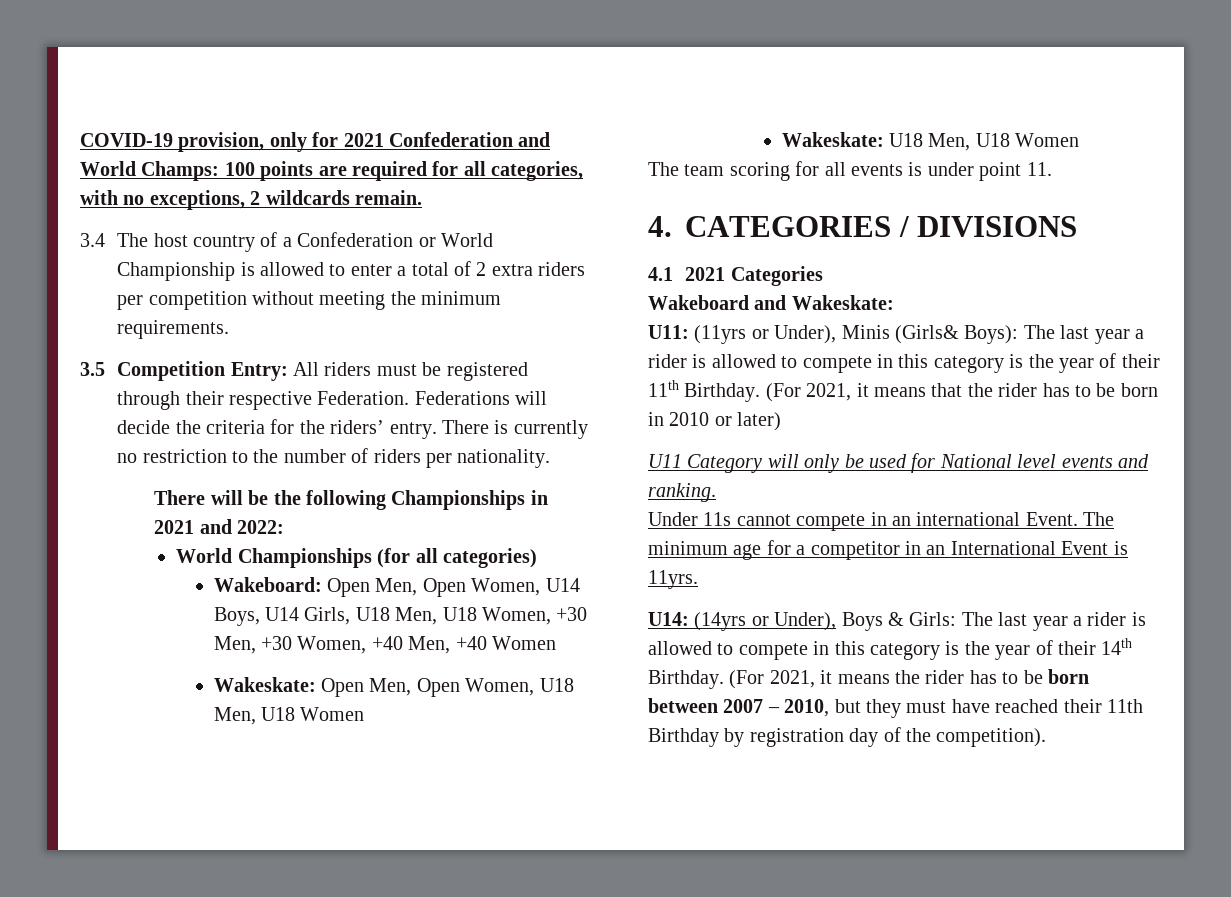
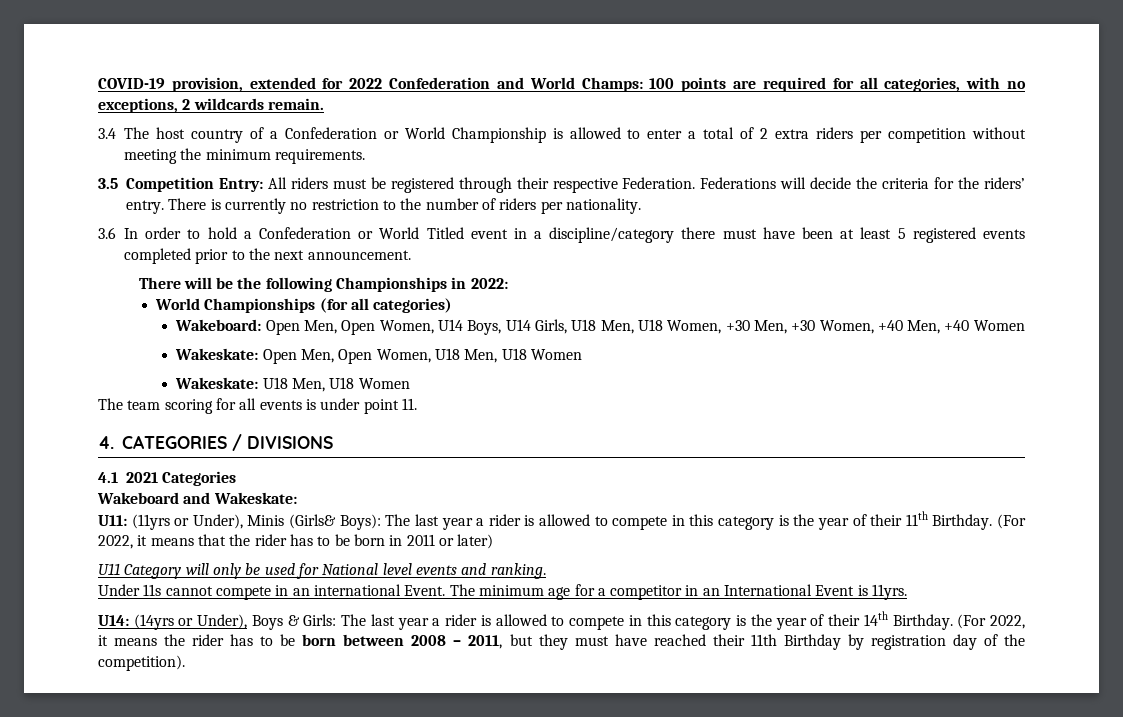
[269,132,384,152] only for 2021 -> [249,77,383,89] extended for 2022
(551, 458) none -> [98,227,1025,243] [124,248,411,264] // 3.6 In order to hold a Confederation or World Titled event in a discipline/category there must have been at least 5 registered events completed prior to the next announcement.
[154,519,232,534] 2021 and -> (467, 283) none
[806,383,852,401] 2021, -> [98,535,133,549] 2022,
[669,412,710,426] 2010 -> [406,534,435,546] 2011
[769,670,815,688] 2021, -> [990,615,1026,629] 2022,
[723,699,830,717] 2007 – 2010, -> [411,635,503,649] 2008 – 2011,

